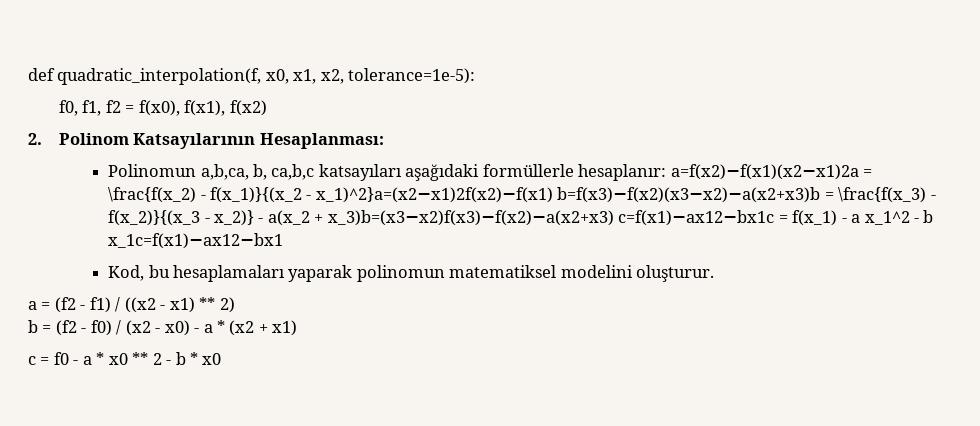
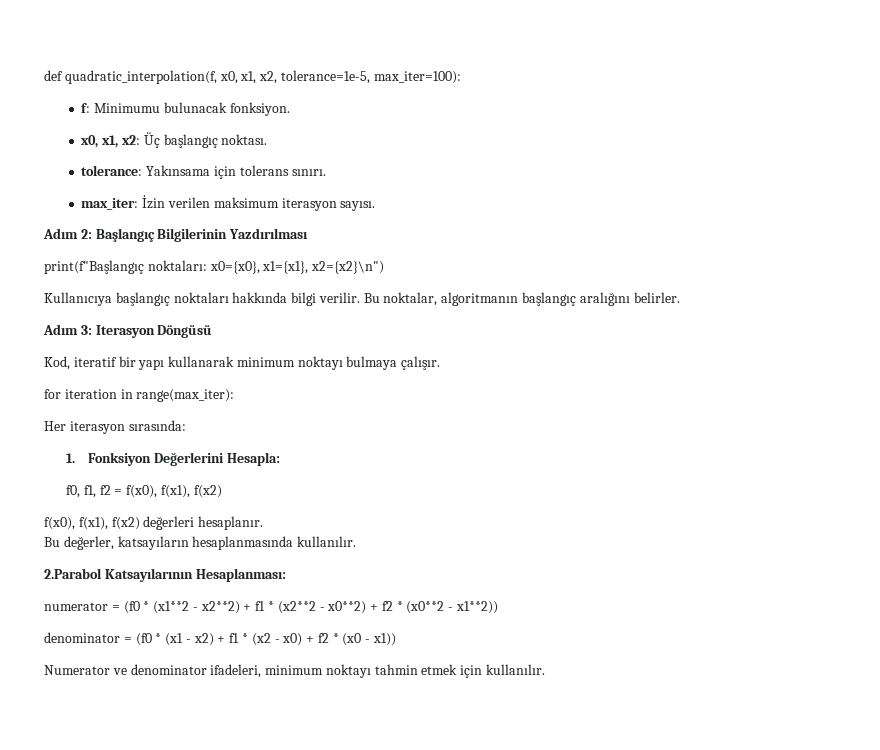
[348,68,476,84] tolerance=1e-5): -> [280,70,461,84] [81,102,290,116] [81,132,268,148] [81,165,326,179] [81,195,376,211] [43,228,309,242] [44,260,385,274] [44,292,680,306] [43,324,213,338] [44,356,441,370] [44,389,235,402] [44,420,186,434] [66,452,280,466] tolerance=1e-5, max_iter=100): // f: Minimumu bulunacak fonksiyon. // x0, x1, x2: Üç başlangıç noktası. // tolerance: Yakınsama için tolerans sınırı. // max_iter: İzin verilen maksimum iterasyon sayısı. // Adım 2: Başlangıç Bilgilerinin Yazdırılması // print(f"Başlangıç noktaları: x0={x0}, x1={x1}, x2={x2}\n") // Kullanıcıya başlangıç noktaları hakkında bilgi verilir. Bu noktalar, algoritmanın başlangıç aralığını belirler. // Adım 3: Iterasyon Döngüsü // Kod, iteratif bir yapı kullanarak minimum noktayı bulmaya çalışır. // for iteration in range(max_iter): // Her iterasyon sırasında: // 1. Fonksiyon Değerlerini Hesapla:
[28,133,384,149] [108,164,873,181] [108,187,936,203] [108,210,934,226] [108,233,284,249] [108,265,715,282] [28,297,235,313] [28,320,298,336] [28,352,222,365] 2. Polinom Katsayılarının Hesaplanması: // Polinomun a,b,ca, b, ca,b,c katsayıları aşağıdaki formüllerle hesaplanır: a=f(x2)−f(x1)(x2−x1)2a = \frac{f(x_2) - f(x_1)}{(x_2 - x_1)^2}a=(x2−x1)2f(x2)−f(x1) b=f(x3)−f(x2)(x3−x2)−a(x2+x3)b = \frac{f(x_3) - f(x_2)}{(x_3 - x_2)} - a(x_2 + x_3)b=(x3−x2)f(x3)−f(x2)−a(x2+x3) c=f(x1)−ax12−bx1c = f(x_1) - a x_1^2 - b x_1c=f(x1)−ax12−bx1 // Kod, bu hesaplamaları yaparak polinomun matematiksel modelini oluşturur. // a = (f2 - f1) / ((x2 - x1) ** 2) // b = (f2 - f0) / (x2 - x0) - a * (x2 + x1) // c = f0 - a * x0 ** 2 - b * x0 -> [44,516,264,530] [44,536,357,550] [44,568,286,582] [44,601,499,614] [44,632,397,646] [44,664,546,678] f(x0), f(x1), f(x2) değerleri hesaplanır. // Bu değerler, katsayıların hesaplanmasında kullanılır. // 2.Parabol Katsayılarının Hesaplanması: // numerator = (f0 * (x1**2 - x2**2) + f1 * (x2**2 - x0**2) + f2 * (x0**2 - x1**2)) // denominator = (f0 * (x1 - x2) + f1 * (x2 - x0) + f2 * (x0 - x1)) // Numerator ve denominator ifadeleri, minimum noktayı tahmin etmek için kullanılır.

